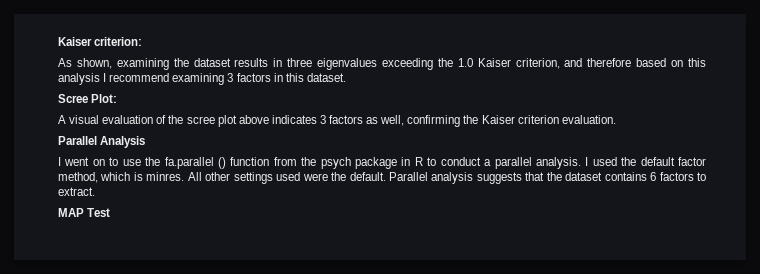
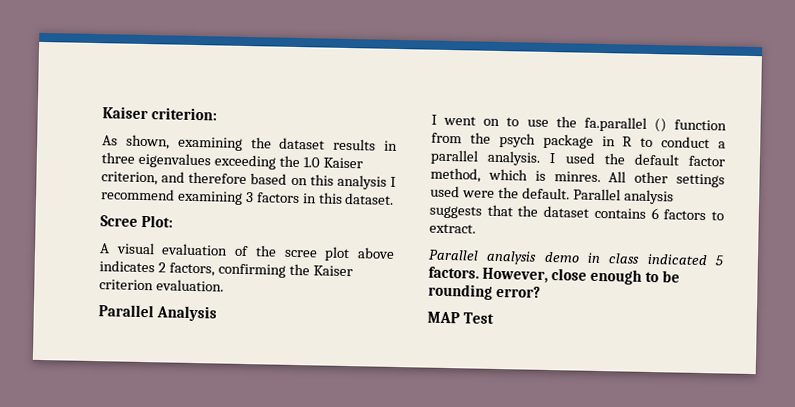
[319,115,405,126] 3 factors as well, -> [157,262,215,277] 2 factors,
(95, 191) none -> [428,249,724,266] [428,266,680,285] [428,283,541,300] // Parallel analysis demo in class indicated 5 factors. However, close enough to be rounding error?

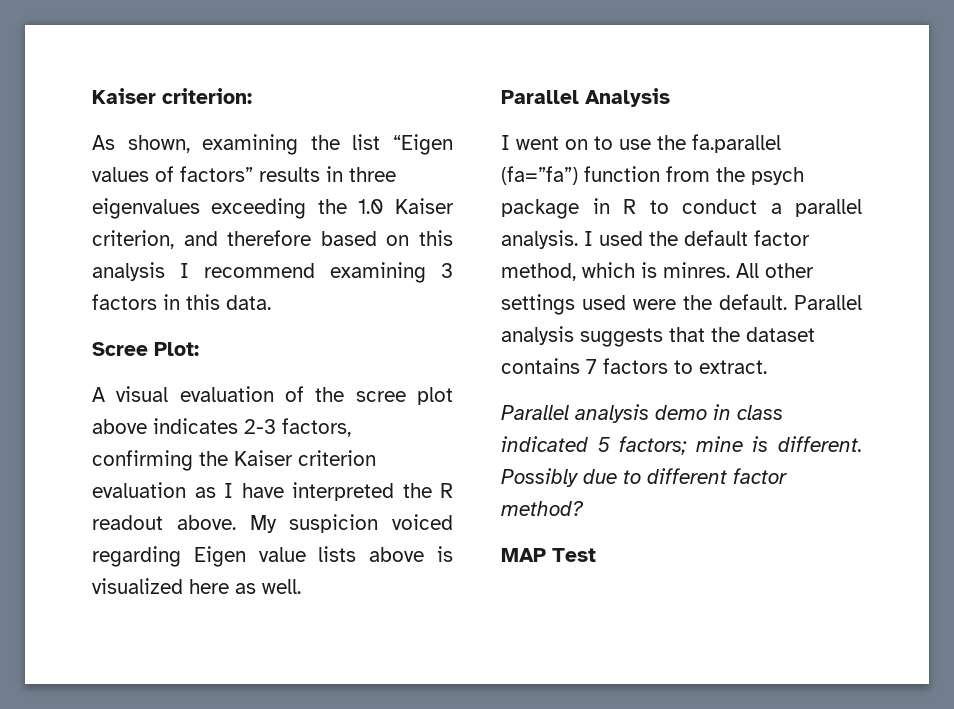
[279,137,326,150] dataset -> [352,134,453,155] [92,166,253,182] list “Eigen values of factors”
[344,192,395,205] dataset. -> [226,295,271,310] data.
[157,262,166,273] 2 -> [244,419,276,434] 2-3
[155,279,224,292] evaluation. -> [92,482,453,501] [92,514,453,533] [92,546,454,567] [92,578,301,594] evaluation as I have interpreted the R readout above. My suspicion voiced regarding Eigen value lists above is visualized here as well.
[653,118,667,133] () -> [501,166,578,185] (fa=”fa”)
[650,207,659,220] 6 -> [586,359,597,374] 7
[428,266,680,285] [428,283,541,300] factors. However, close enough to be rounding error? -> [619,436,862,455] [501,468,788,487] [501,501,583,516] factors; mine is different. Possibly due to different factor method?

